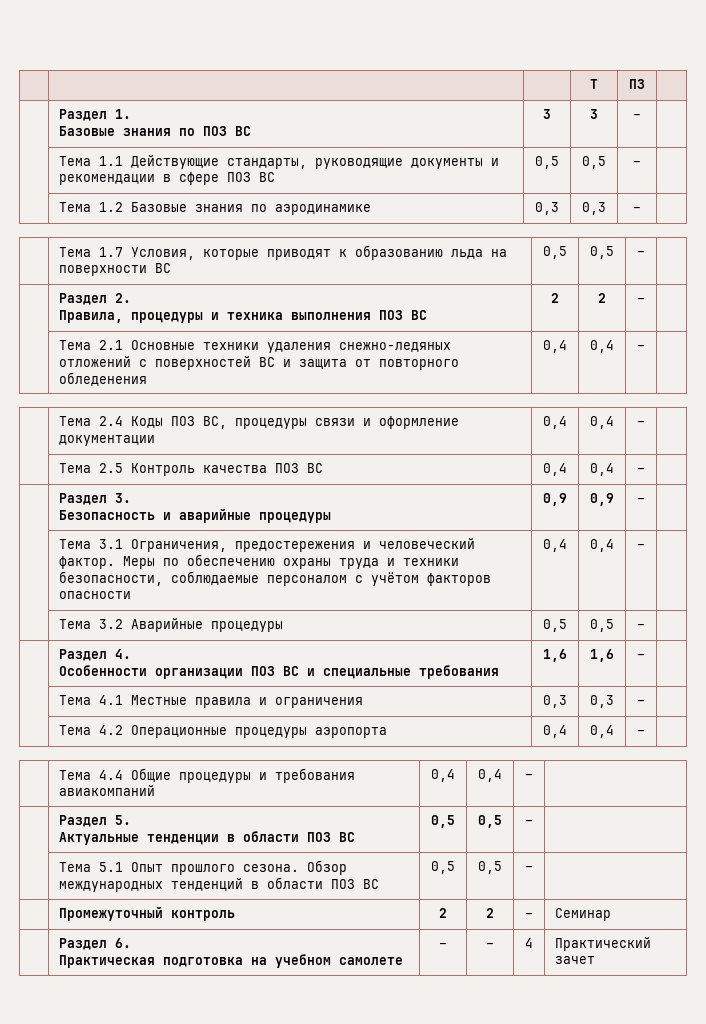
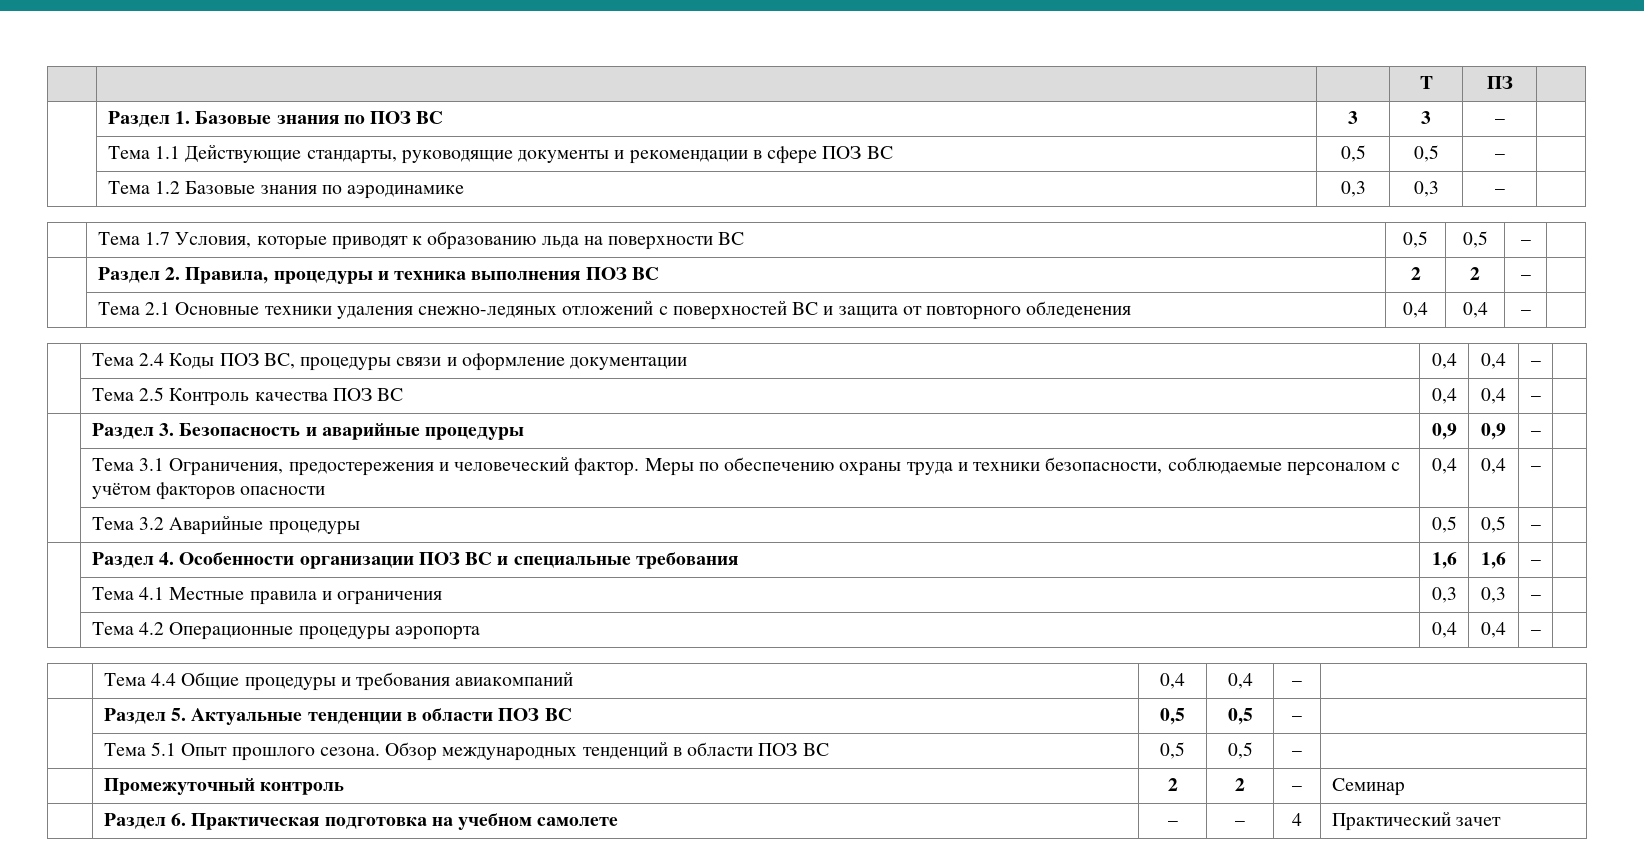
(131, 114) // -> (191, 117) none
(131, 298) // -> (181, 273) none
(131, 498) // -> (175, 429) none
(131, 654) // -> (175, 558) none
(131, 820) // -> (187, 714) none
(131, 943) // -> (187, 819) none

